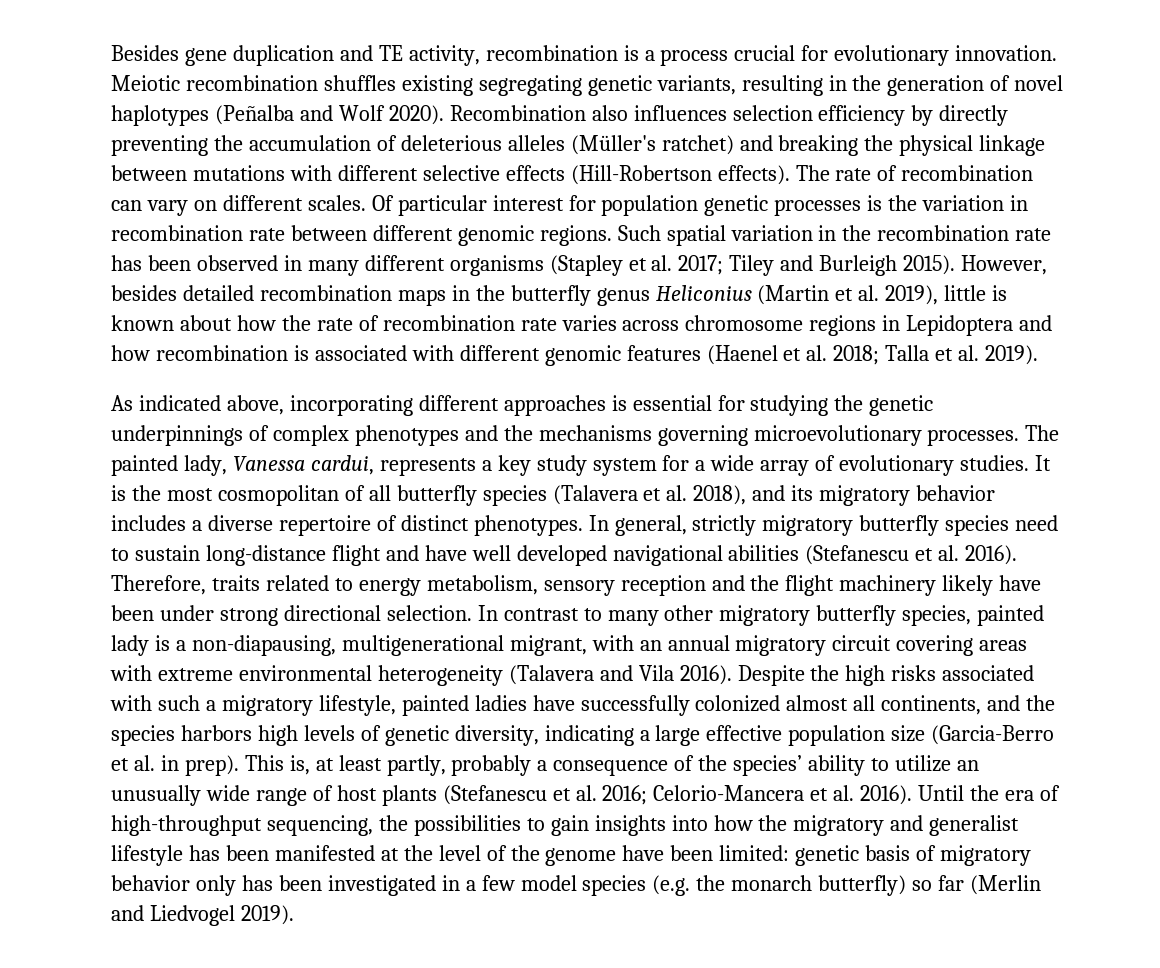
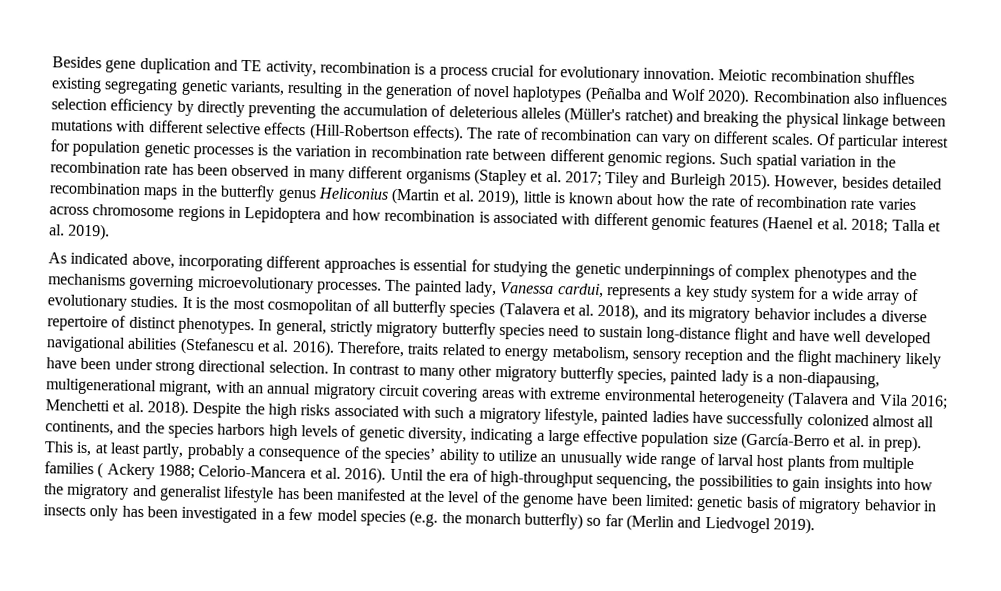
[679,665,732,685] 2016). -> [910,394,949,410] [45,399,189,417] 2016; Menchetti et al. 2018).
[931,725,1055,745] (Garcia-Berro -> [741,432,831,451] (García-Berro
(333, 793) none -> [717,454,755,466] larval
[442,785,648,805] (Stefanescu et al. 2016; -> [828,455,915,474] [44,461,195,480] from multiple families ( Ackery 1988;
(190, 883) none -> [923,500,938,512] [43,504,86,517] in insects

